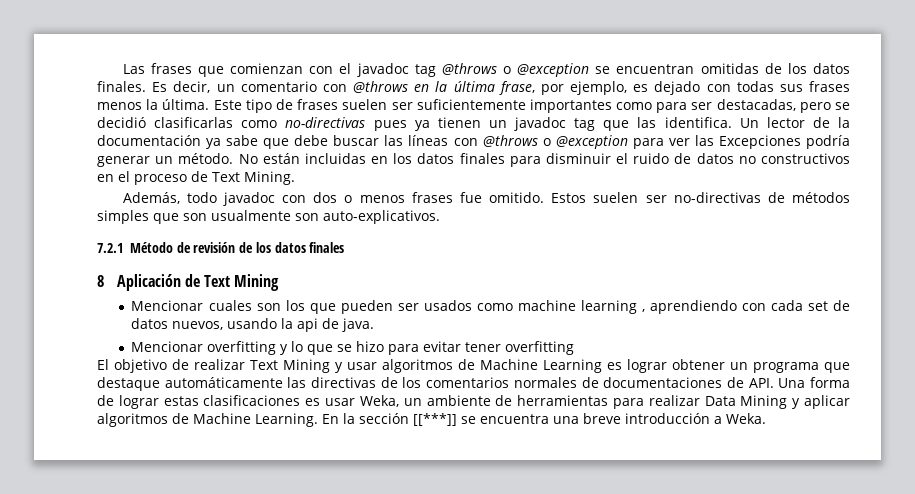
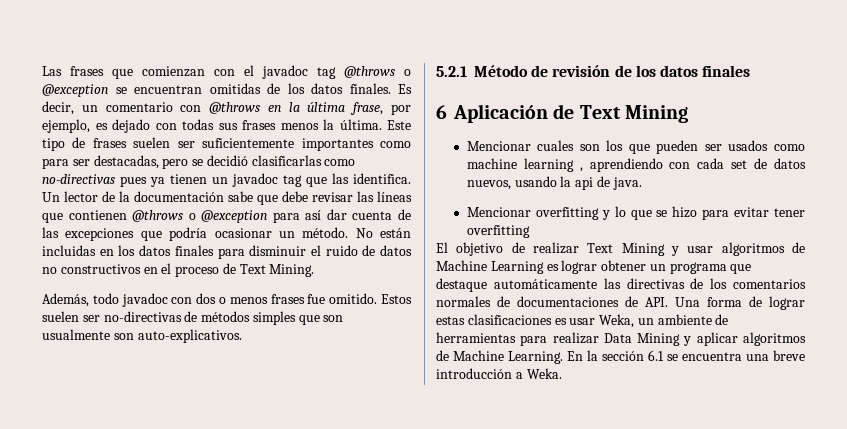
[206,138,222,149] ya -> (224, 196) none
[333,135,380,146] buscar -> [312,192,353,202] revisar
[453,138,478,146] con -> [42,210,127,223] que contienen
[668,135,850,149] [97,156,150,167] ver las Excepciones podría generar -> [305,209,411,220] [42,227,272,241] así dar cuenta de las excepciones que podría ocasionar
[97,243,123,253] 7.2.1 -> [436,66,467,77] 5.2.1
[97,275,104,287] 8 -> [436,105,447,119] 6
[413,413,457,426] [[***]] -> [648,350,664,361] 6.1

